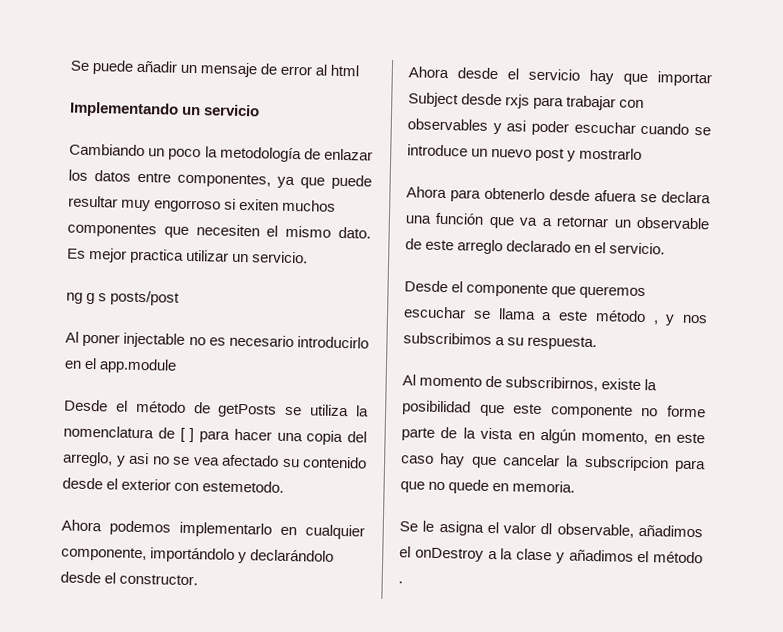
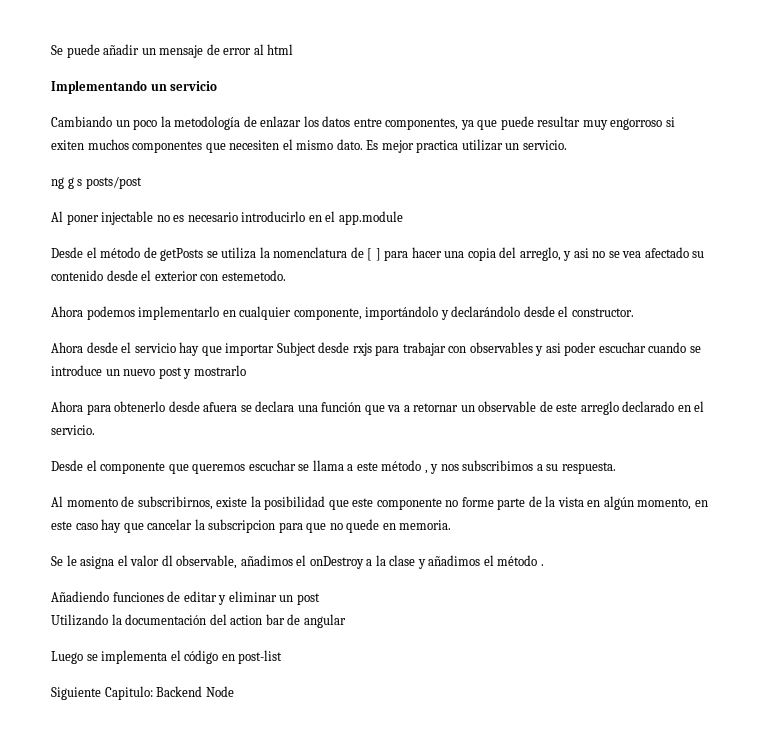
(403, 582) none -> [51,591,320,605] [51,614,346,628] [51,650,283,664] [51,686,234,700] // Añadiendo funciones de editar y eliminar un post // Utilizando la documentación del action bar de angular // Luego se implementa el código en post-list // Siguiente Capitulo: Backend Node

